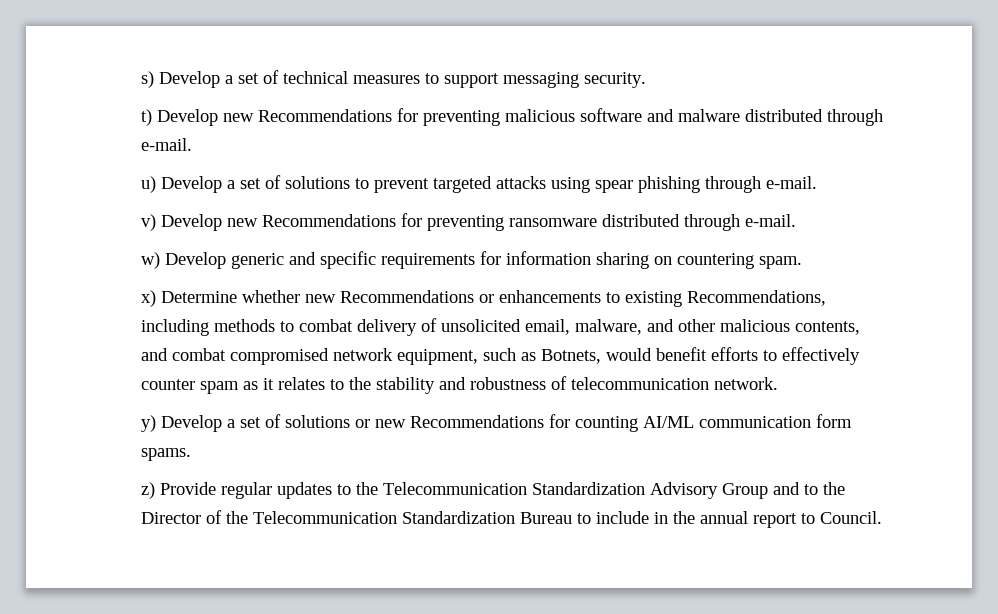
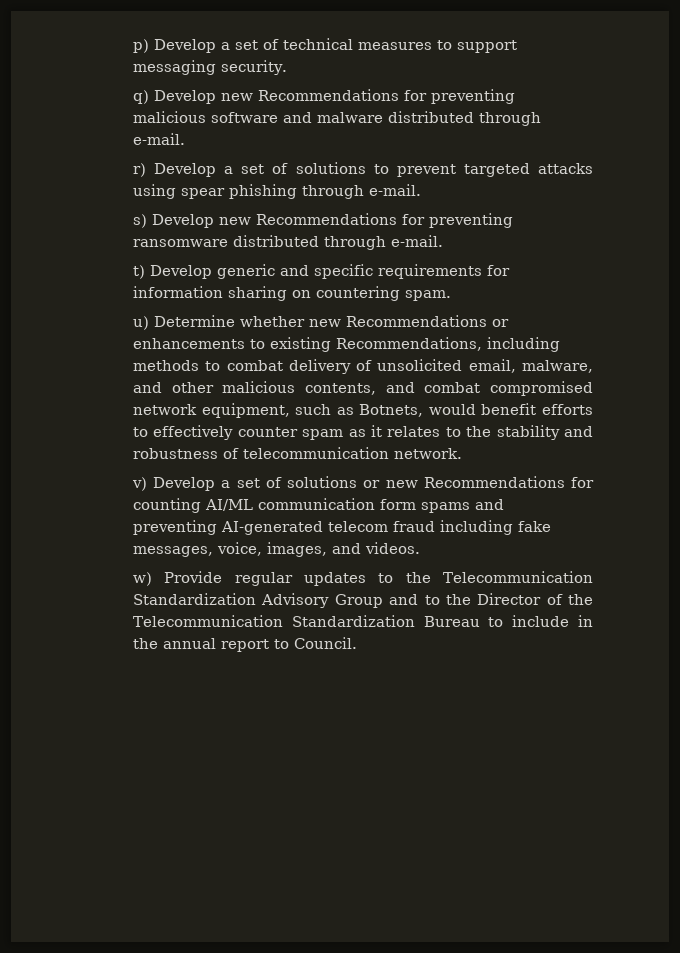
[141,71,155,88] s) -> [133,39,150,53] p)
[141,109,153,126] t) -> [133,90,150,104] q)
[141,176,157,193] u) -> [133,163,147,177] r)
[141,214,157,231] v) -> [133,214,148,228] s)
[141,252,161,269] w) -> [133,265,146,279] t)
[141,290,157,307] x) -> [133,316,150,330] u)
[141,415,157,432] y) -> [132,477,148,491] v)
[141,448,192,461] [141,482,156,499] spams. // z) -> [421,499,505,513] [133,520,552,535] [133,542,421,557] [133,572,153,586] spams and preventing AI-generated telecom fraud including fake messages, voice, images, and videos. // w)

